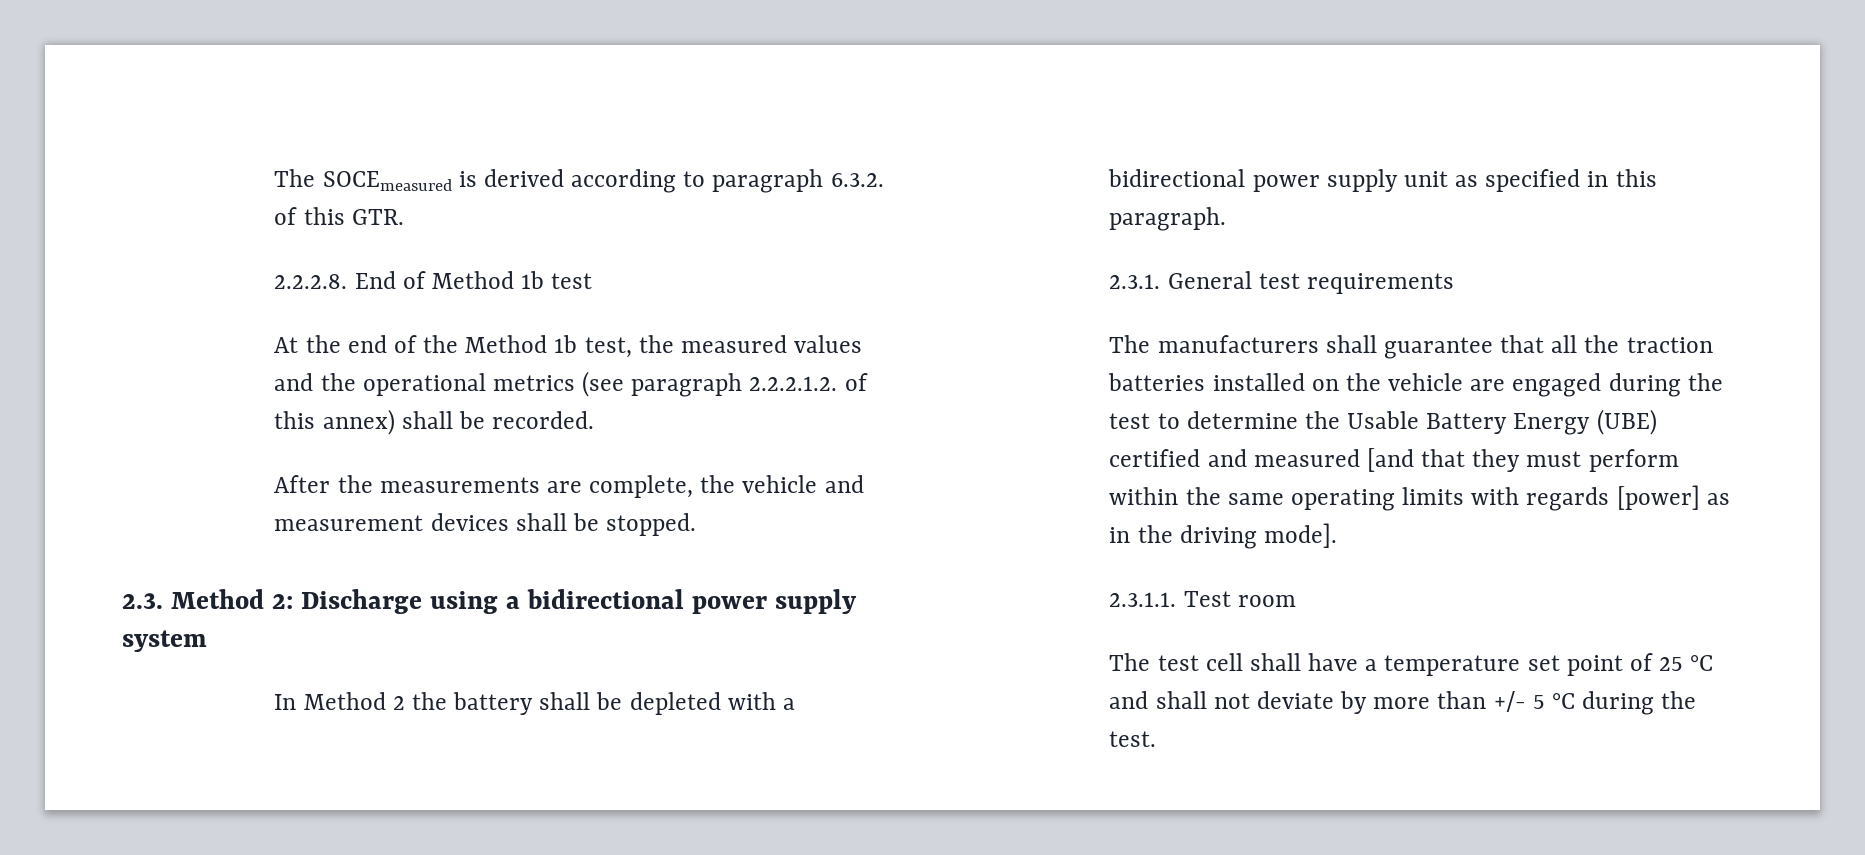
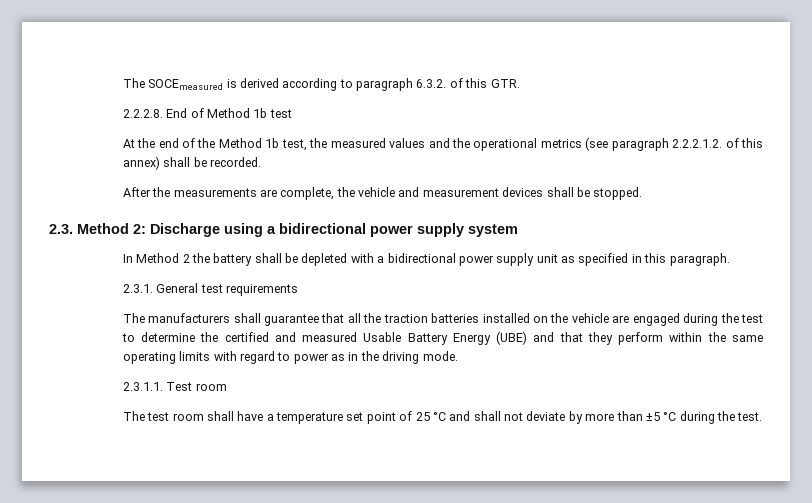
(1340, 420) none -> [224,332,358,342] certified and measured
[1109,448,1414,472] certified and measured [and -> [533,332,555,342] and
[1526,451,1582,467] must -> (613, 338) none
[1526,485,1700,511] regards [power] -> [239,351,329,364] regard to power
[1263,523,1337,548] mode]. -> [422,351,458,361] mode.
[1205,653,1243,671] cell -> [172,413,204,421] room
[1493,691,1545,712] +/- 5 -> [645,412,660,421] ±5

